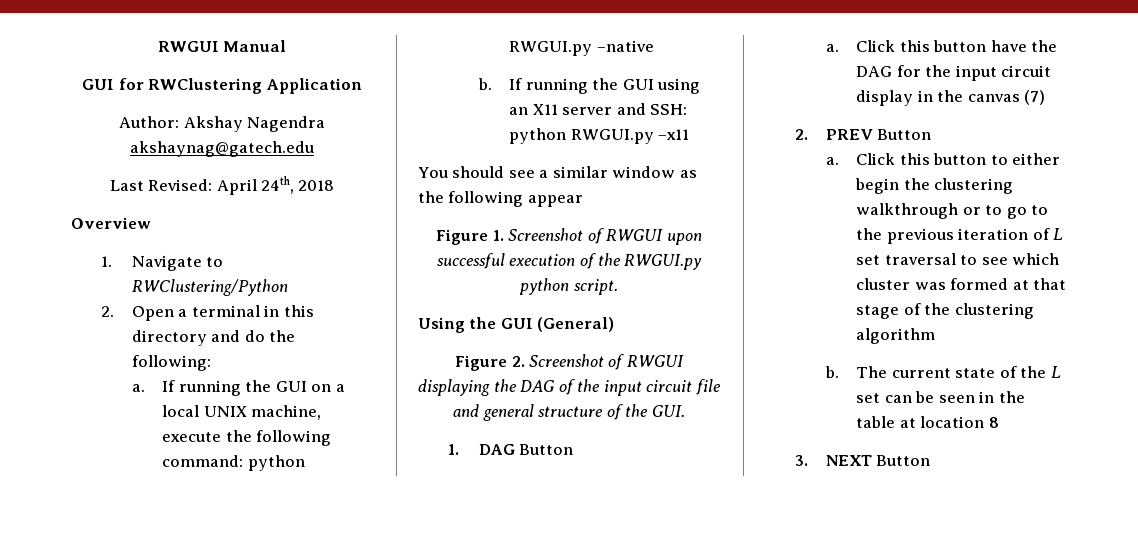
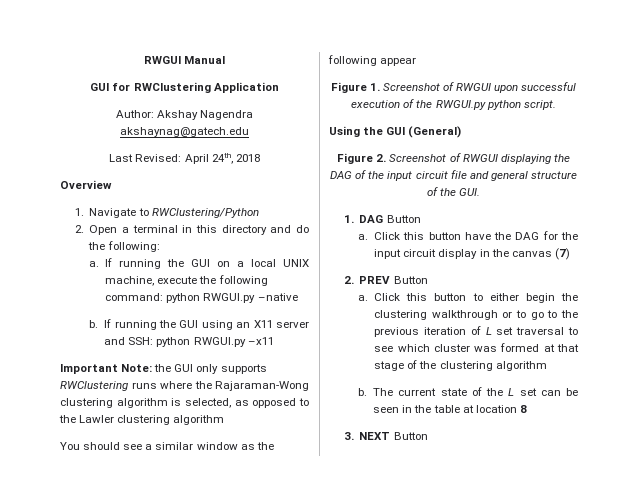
(690, 134) none -> [60,364,267,374] [60,381,309,391] [60,398,309,408] [59,415,225,425] // Important Note: the GUI only supports RWClustering runs where the Rajaraman-Wong clustering algorithm is selected, as opposed to the Lawler clustering algorithm

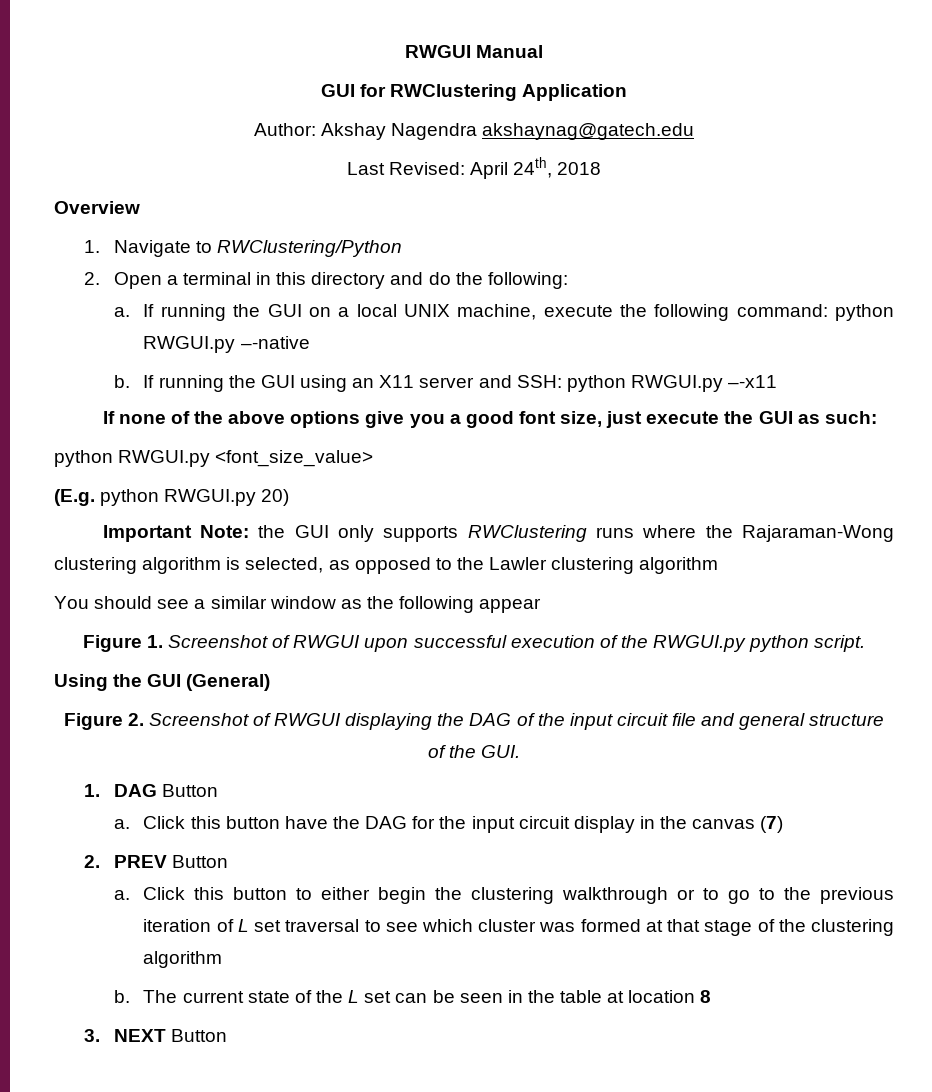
[257,293,298,301] –native -> [240,336,310,349] –-native
[247,337,274,345] –x11 -> [728,375,778,388] [102,411,877,428] [54,450,374,467] [54,489,290,506] –-x11 // If none of the above options give you a good font size, just execute the GUI as such: // python RWGUI.py <font_size_value> // (E.g. python RWGUI.py 20)

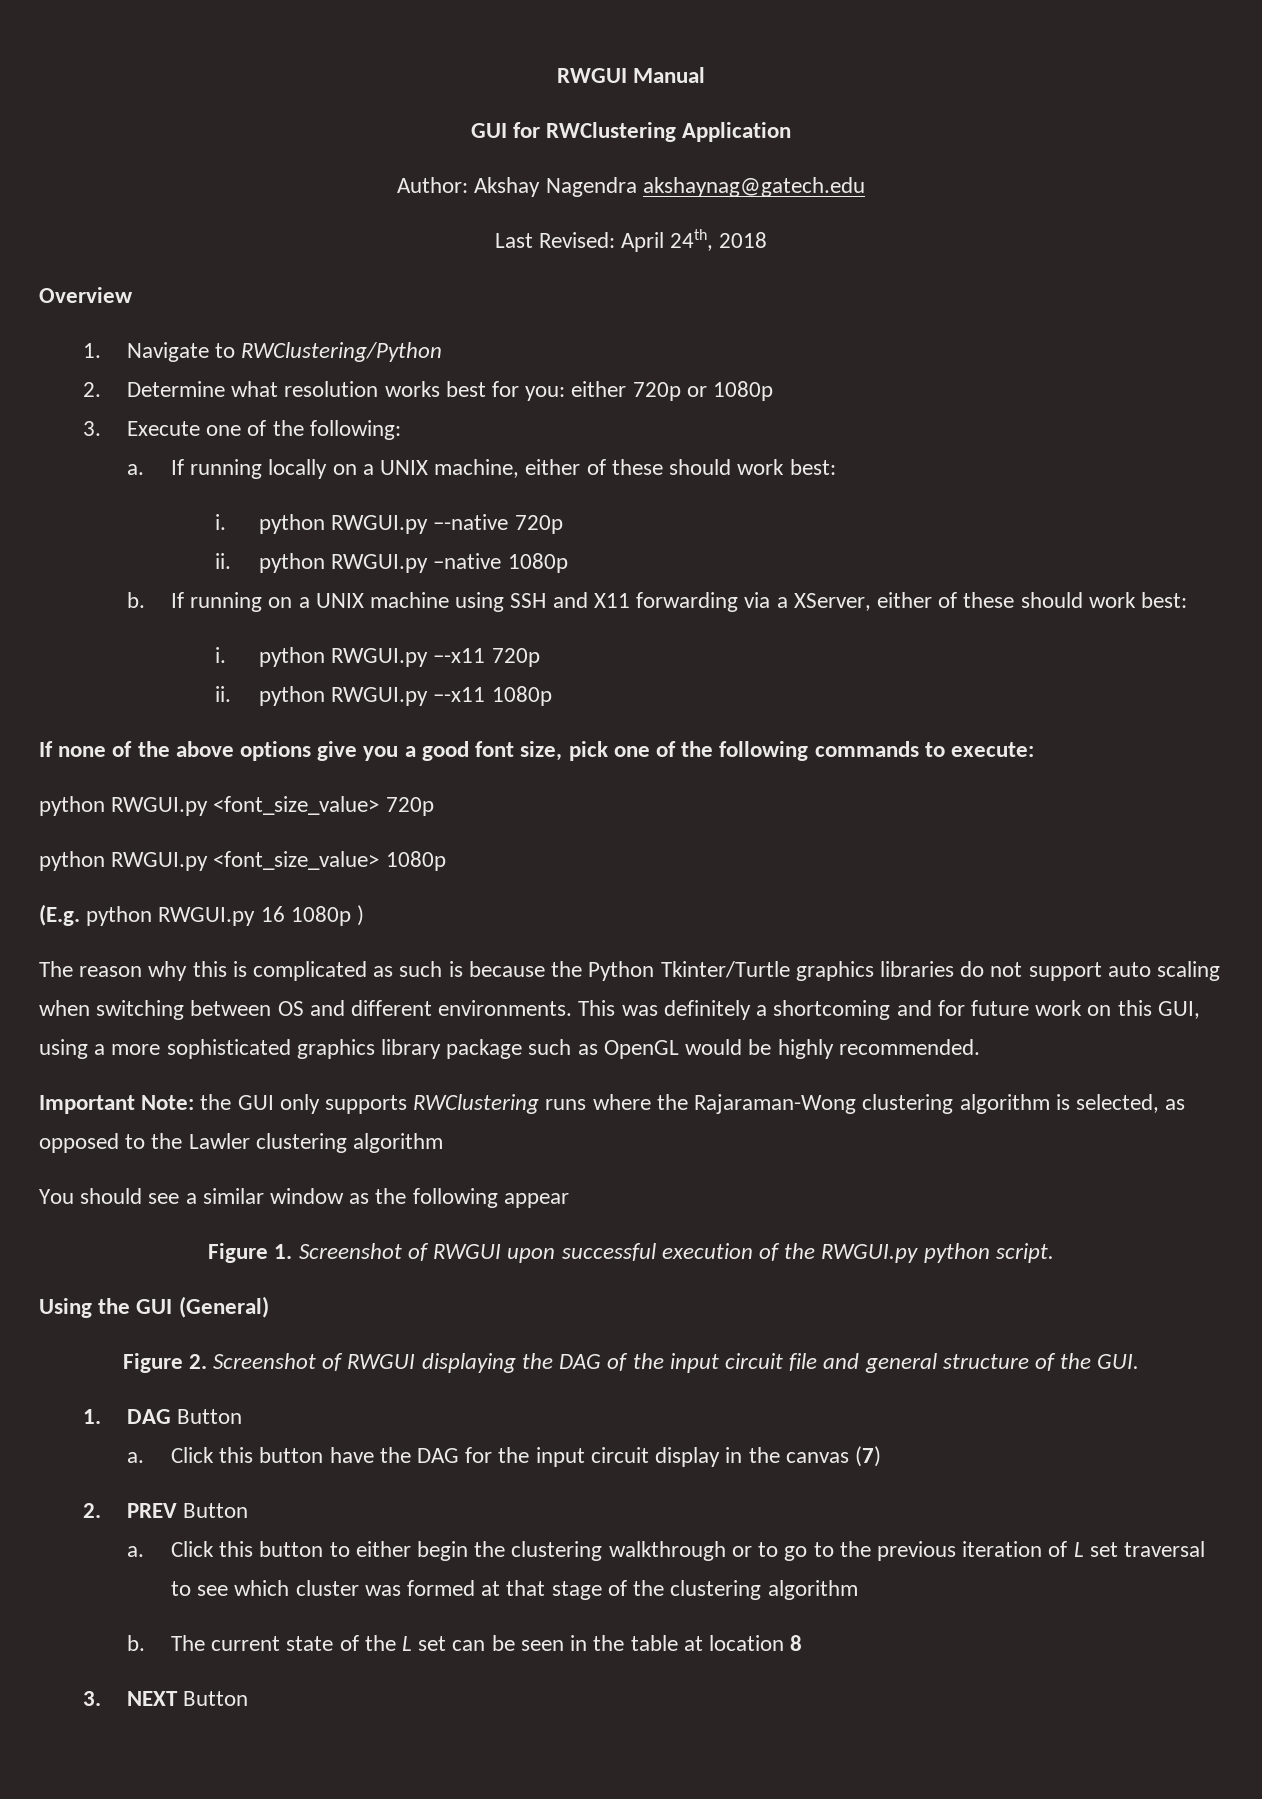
[113,272,451,289] Open a terminal in this directory and do -> [126,381,774,401] [82,420,267,436] Determine what resolution works best for you: either 720p or 1080p // 3. Execute one of
[233,304,397,317] the GUI on a local -> [268,459,374,479] locally on a
[543,304,894,321] [143,336,310,353] [113,375,778,392] execute the following command: python RWGUI.py –-native // b. If running the GUI using an X11 server and SSH: python RWGUI.py –-x11 -> [525,459,836,475] [214,514,563,534] [214,553,568,573] [126,592,1187,612] [214,647,540,667] [214,686,552,706] either of these should work best: // i. python RWGUI.py –-native 720p // ii. python RWGUI.py –native 1080p // b. If running on a UNIX machine using SSH and X11 forwarding via a XServer, either of these should work best: // i. python RWGUI.py –-x11 720p // ii. python RWGUI.py –-x11 1080p
[606,411,877,428] [54,450,374,467] [54,489,290,506] just execute the GUI as such: // python RWGUI.py <font_size_value> // (E.g. python RWGUI.py 20) -> [568,741,1034,761] [39,796,434,816] [39,851,446,871] [39,904,365,926] [39,961,1220,981] [39,1000,1200,1020] [39,1039,980,1059] pick one of the following commands to execute: // python RWGUI.py <font_size_value> 720p // python RWGUI.py <font_size_value> 1080p // (E.g. python RWGUI.py 16 1080p ) // The reason why this is complicated as such is because the Python Tkinter/Turtle graphics libraries do not support auto scaling when switching between OS and different environments. This was definitely a shortcoming and for future work on this GUI, using a more sophisticated graphics library package such as OpenGL would be highly recommended.

